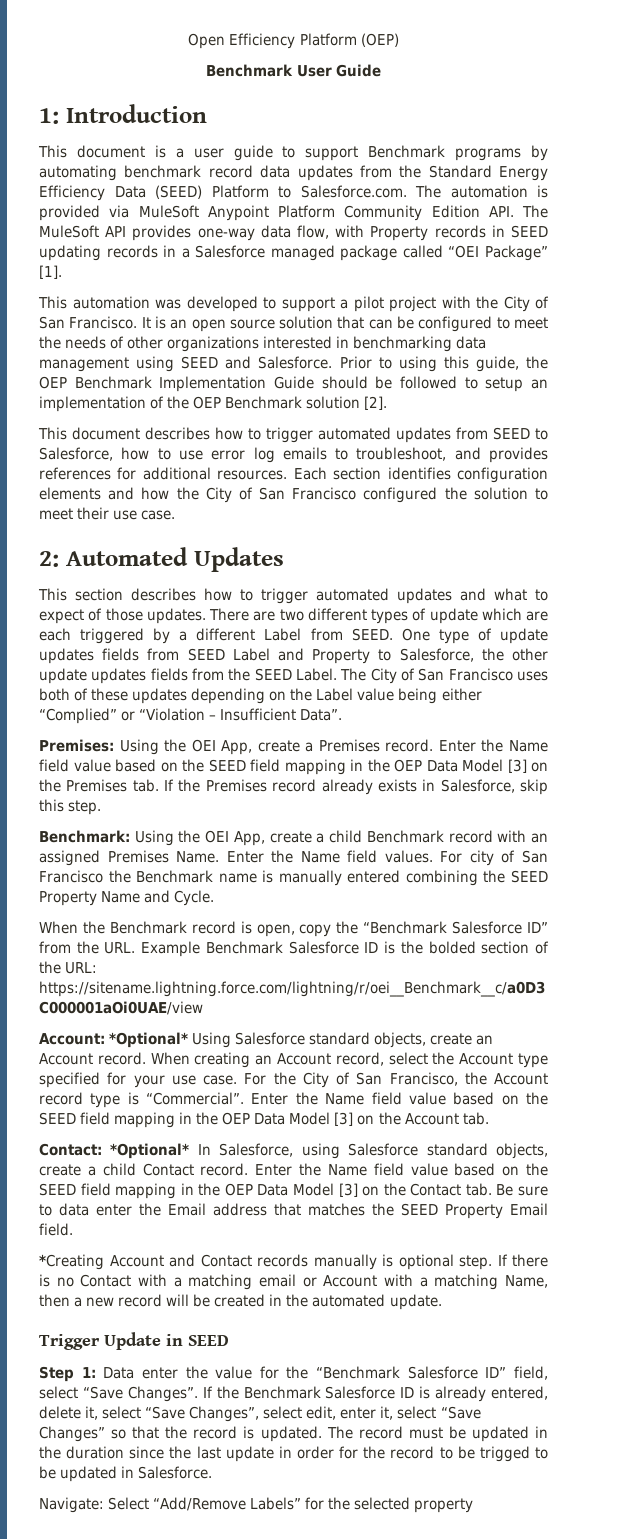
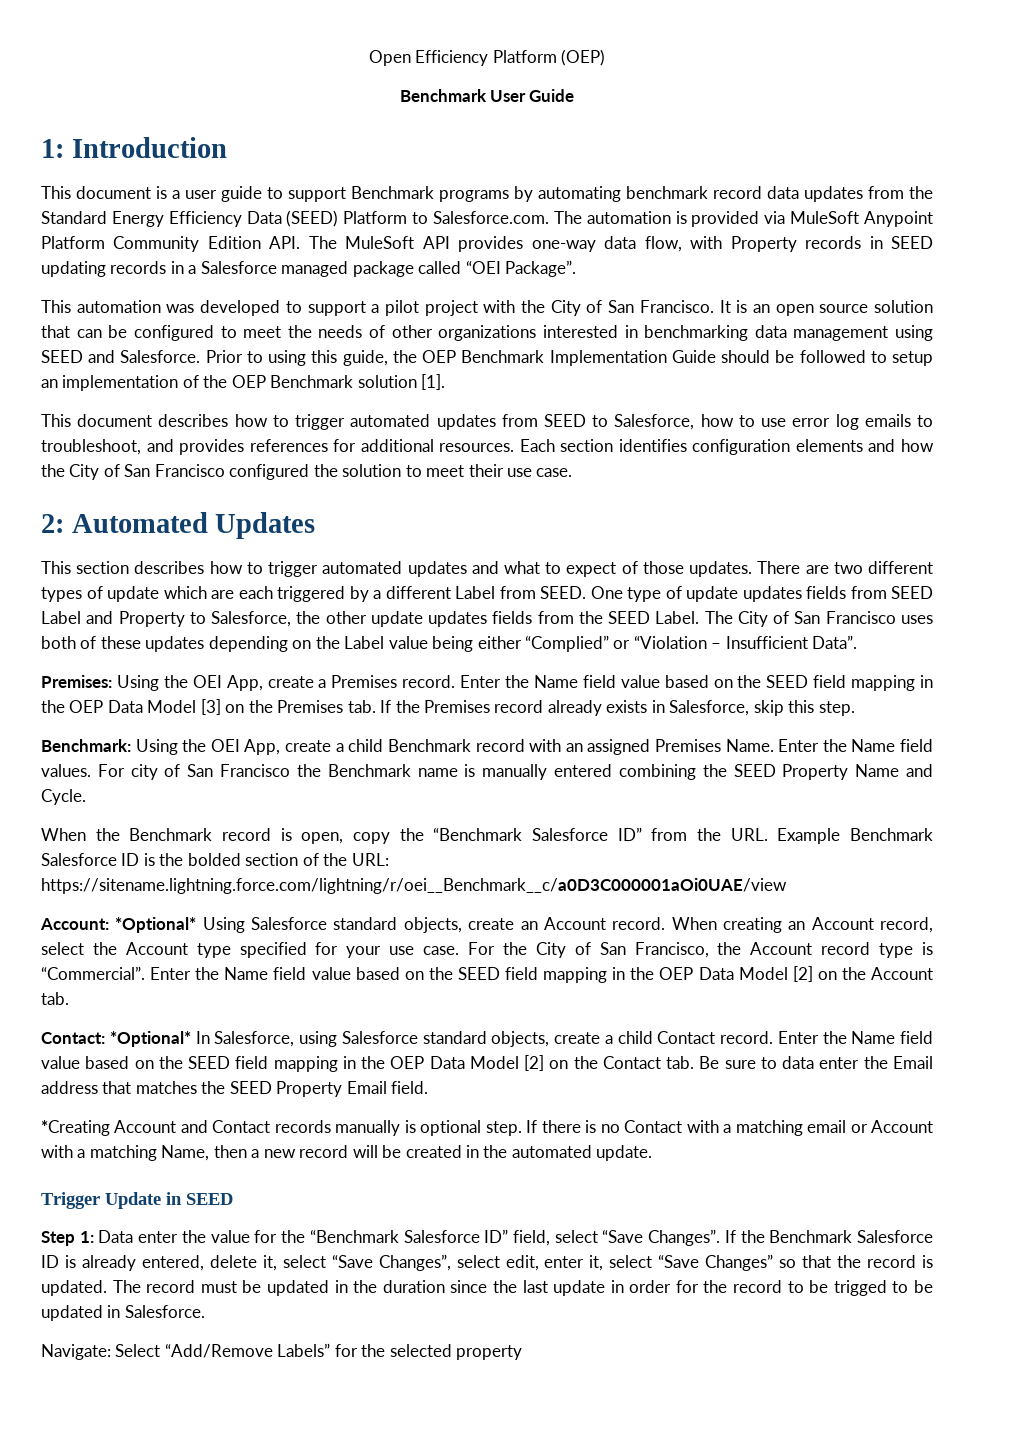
[484,245,548,261] [39,265,62,279] Package” [1]. -> [505,260,577,277] Package”.
[364,396,388,410] [2]. -> [421,374,446,390] [1].
[334,1112,354,1126] [3] -> [792,966,813,982] [2]
[338,1183,358,1197] [3] -> [524,1055,545,1071] [2]

